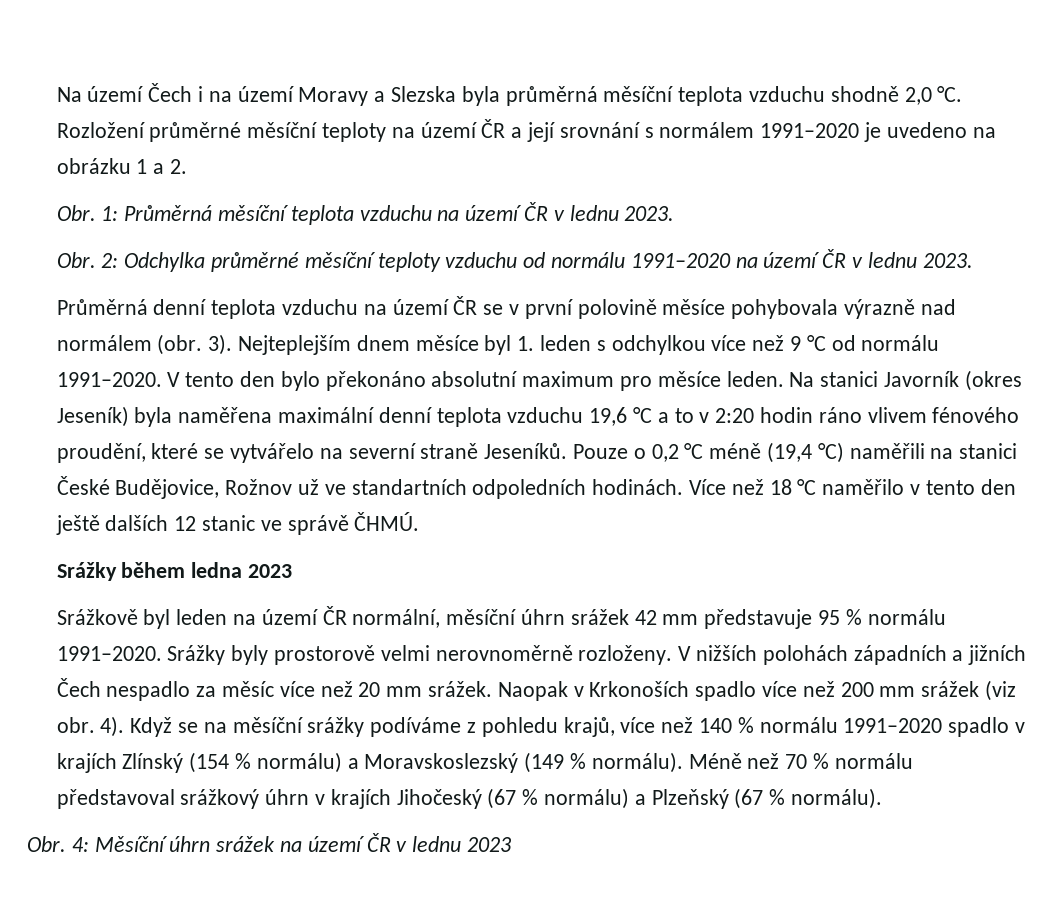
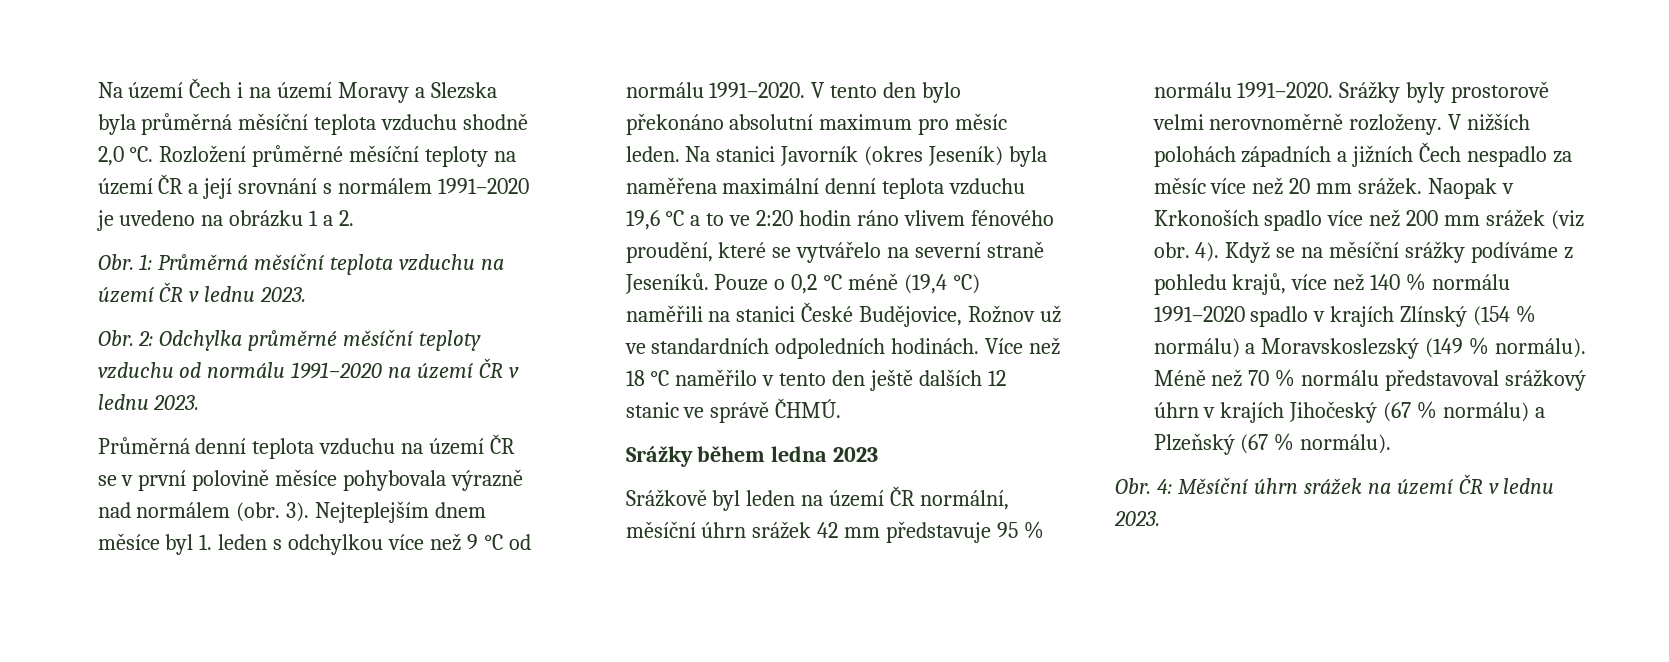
[657,371,721,387] měsíce -> [955,113,1008,130] měsíc
[699,412,710,423] v -> [729,215,751,226] ve
[351,479,467,495] standartních -> [651,338,770,354] standardních
[467,837,512,852] 2023 -> [1114,511,1160,526] 2023.

